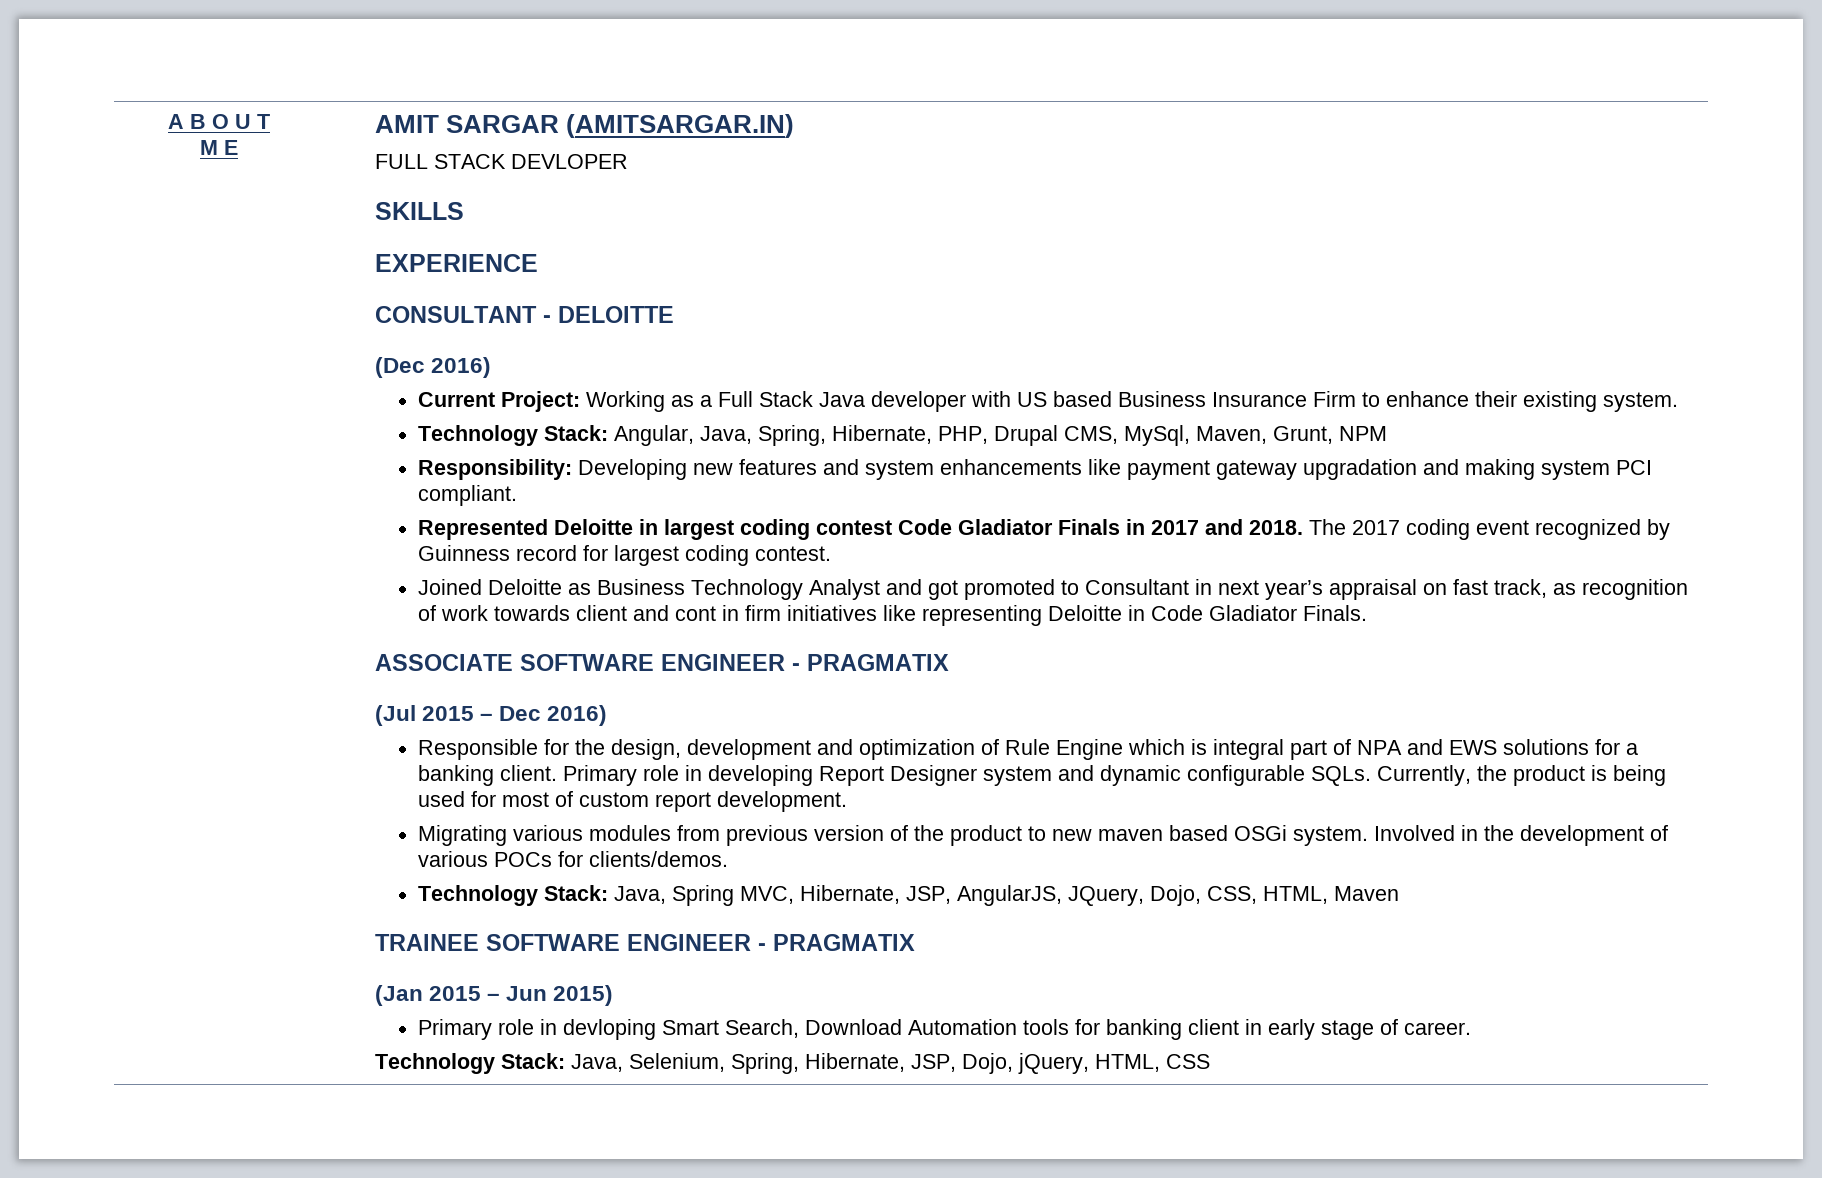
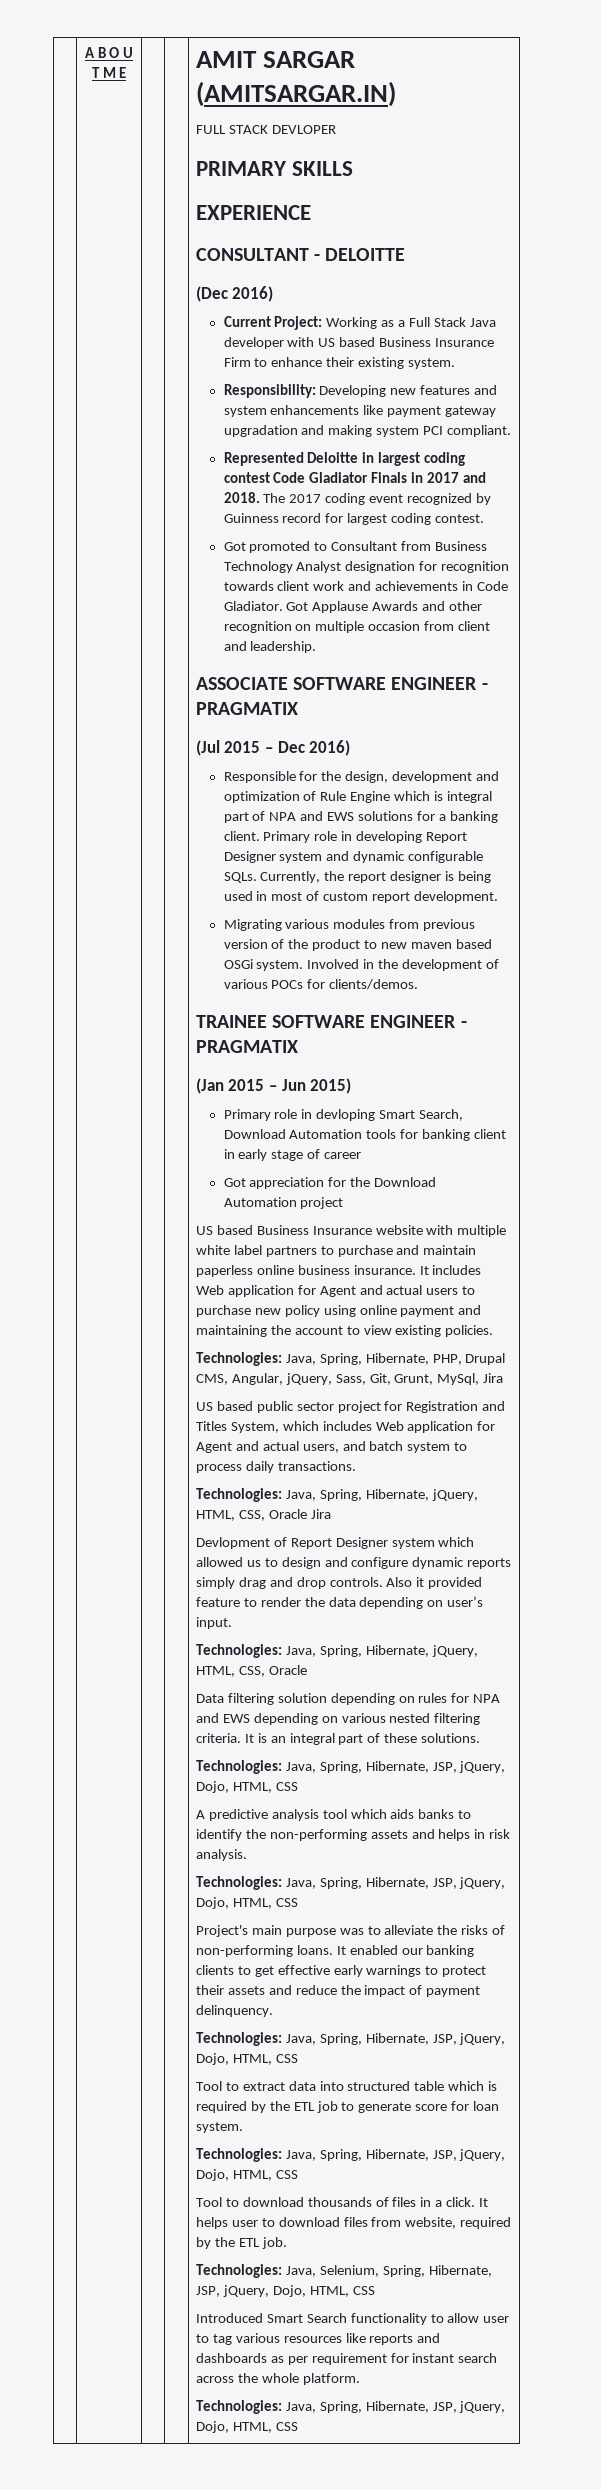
(629, 161) none -> [195,161,287,176] PRIMARY
[418,425,1388,446] // Technology Stack: Angular, Java, Spring, Hibernate, PHP, Drupal CMS, MySql, Maven, Grunt, NPM -> (456, 363) none
[418,579,1689,600] [418,605,1368,626] Joined Deloitte as Business Technology Analyst and got promoted to Consultant in next year’s appraisal on fast track, as recognition of work towards client and cont in firm initiatives like representing Deloitte in Code Gladiator Finals. -> [223,541,488,553] [223,561,510,573] [223,581,509,591] [223,601,483,613] [223,621,491,633] [223,641,317,653] Got promoted to Consultant from Business Technology Analyst designation for recognition towards client work and achievements in Code Gladiator. Got Applause Awards and other recognition on multiple occasion from client and leadership.
[1513,765,1586,786] product -> [348,871,442,883] report designer
[471,791,497,807] for -> [256,891,268,901] in
[418,885,1400,906] // Technology Stack: Java, Spring MVC, Hibernate, JSP, AngularJS, JQuery, Dojo, CSS, HTML, Maven -> (419, 984) none
[1404,1022,1472,1035] [375,1053,566,1074] career. // Technology Stack: -> [324,1152,362,1159] [223,1177,437,1189] [223,1197,344,1209] [195,1225,507,1237] [195,1245,477,1257] [195,1265,482,1277] [195,1285,476,1297] [195,1305,482,1317] [195,1325,494,1337] [195,1352,506,1366] [195,1373,504,1385] [195,1401,506,1413] [195,1421,496,1433] [195,1441,468,1453] [195,1461,356,1473] [195,1488,478,1502] [195,1509,331,1521] [195,1537,475,1549] [195,1557,512,1569] [195,1577,483,1589] [195,1596,484,1609] [195,1617,232,1629] [195,1644,478,1658] [195,1665,307,1677] [195,1693,501,1705] [195,1713,481,1725] [195,1733,481,1745] [195,1760,506,1774] [195,1781,298,1793] [195,1809,472,1821] [195,1829,511,1841] [195,1849,247,1861] [195,1876,506,1890] [195,1897,298,1909] [195,1925,506,1937] [195,1945,475,1957] [195,1965,487,1977] [195,1985,481,1997] [195,2005,273,2017] [195,2032,506,2046] [195,2053,298,2065] [195,2081,498,2091] [195,2101,500,2113] [195,2122,243,2133] [195,2148,506,2162] [195,2169,298,2181] [195,2197,489,2207] [195,2217,512,2229] [195,2237,287,2249] [195,2264,282,2278] career // Got appreciation for the Download Automation project // US based Business Insurance website with multiple white label partners to purchase and maintain paperless online business insurance. It includes Web application for Agent and actual users to purchase new policy using online payment and maintaining the account to view existing policies. // Technologies: Java, Spring, Hibernate, PHP, Drupal CMS, Angular, jQuery, Sass, Git, Grunt, MySql, Jira // US based public sector project for Registration and Titles System, which includes Web application for Agent and actual users, and batch system to process daily transactions. // Technologies: Java, Spring, Hibernate, jQuery, HTML, CSS, Oracle Jira // Devlopment of Report Designer system which allowed us to design and configure dynamic reports simply drag and drop controls. Also it provided feature to render the data depending on user’s input. // Technologies: Java, Spring, Hibernate, jQuery, HTML, CSS, Oracle // Data filtering solution depending on rules for NPA and EWS depending on various nested filtering criteria. It is an integral part of these solutions. // Technologies: Java, Spring, Hibernate, JSP, jQuery, Dojo, HTML, CSS // A predictive analysis tool which aids banks to identify the non-performing assets and helps in risk analysis. // Technologies: Java, Spring, Hibernate, JSP, jQuery, Dojo, HTML, CSS // Project's main purpose was to alleviate the risks of non-performing loans. It enabled our banking clients to get effective early warnings to protect their assets and reduce the impact of payment delinquency. // Technologies: Java, Spring, Hibernate, JSP, jQuery, Dojo, HTML, CSS // Tool to extract data into structured table which is required by the ETL job to generate score for loan system. // Technologies: Java, Spring, Hibernate, JSP, jQuery, Dojo, HTML, CSS // Tool to download thousands of files in a click. It helps user to download files from website, required by the ETL job. // Technologies:
[962,1053,1211,1074] Dojo, jQuery, HTML, CSS -> [222,2285,375,2297] [195,2313,510,2325] [195,2333,441,2345] [195,2353,498,2365] [195,2373,360,2385] [195,2400,506,2414] [195,2421,298,2433] jQuery, Dojo, HTML, CSS // Introduced Smart Search functionality to allow user to tag various resources like reports and dashboards as per requirement for instant search across the whole platform. // Technologies: Java, Spring, Hibernate, JSP, jQuery, Dojo, HTML, CSS

